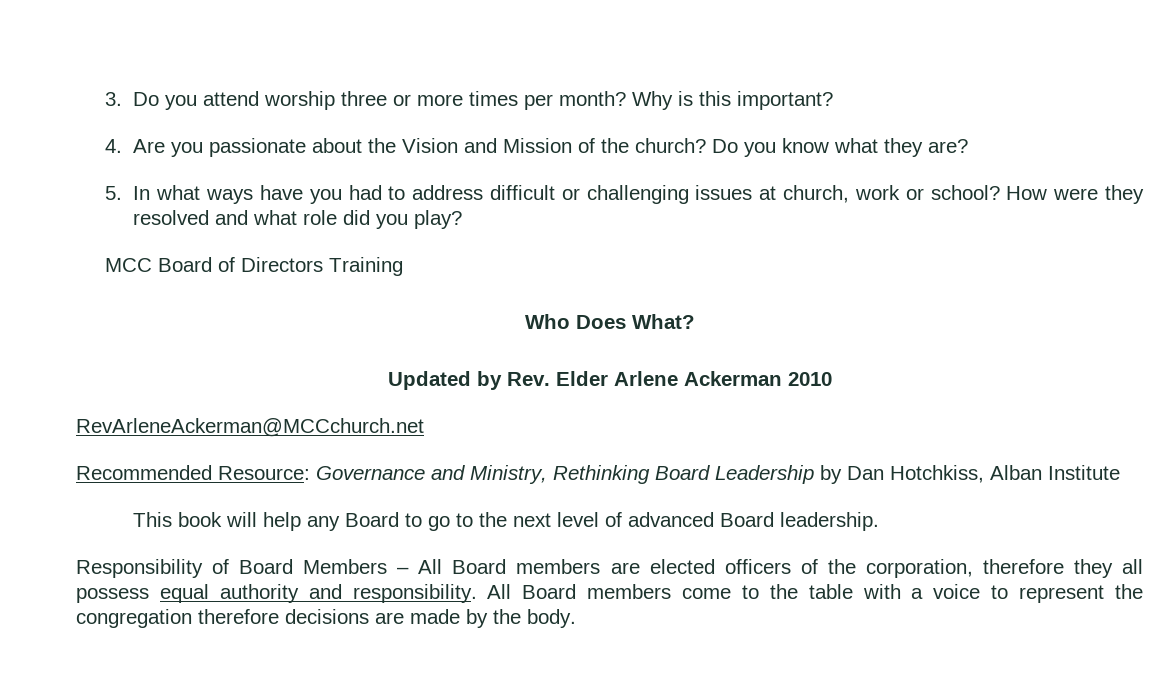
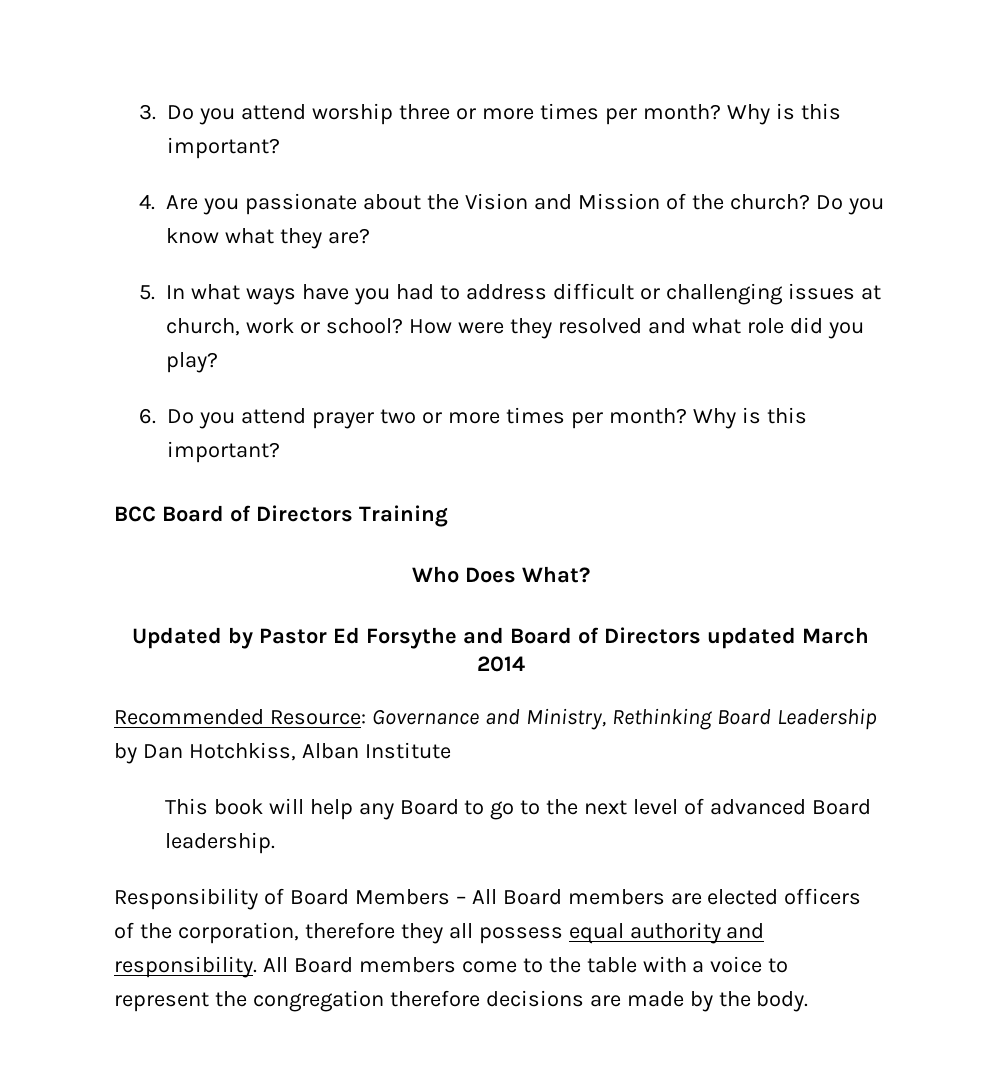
[104,258,152,272] MCC -> [139,407,807,429] [167,441,281,463] [114,506,156,522] 6. Do you attend prayer two or more times per month? Why is this important? // BCC
[506,371,832,386] [76,418,424,437] Rev. Elder Arlene Ackerman 2010 // RevArleneAckerman@MCCchurch.net -> [259,627,869,649] [476,656,525,672] Pastor Ed Forsythe and Board of Directors updated March 2014

